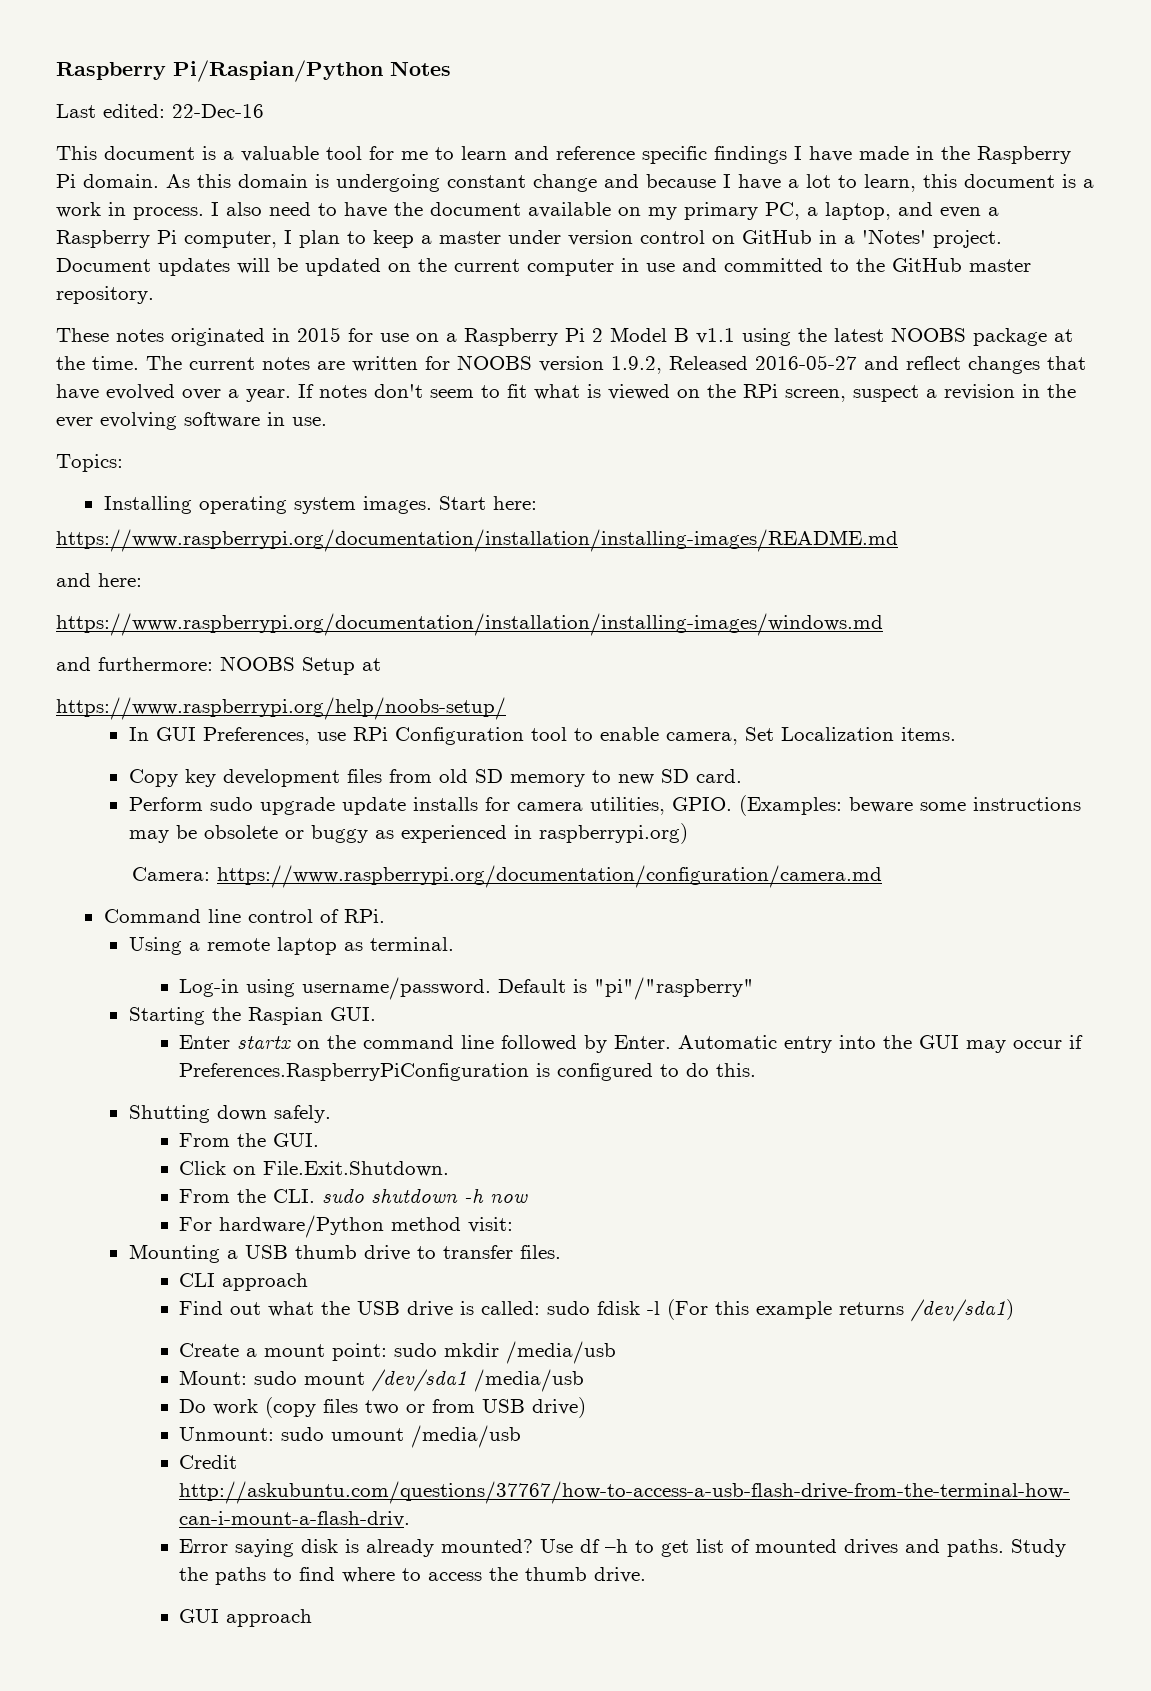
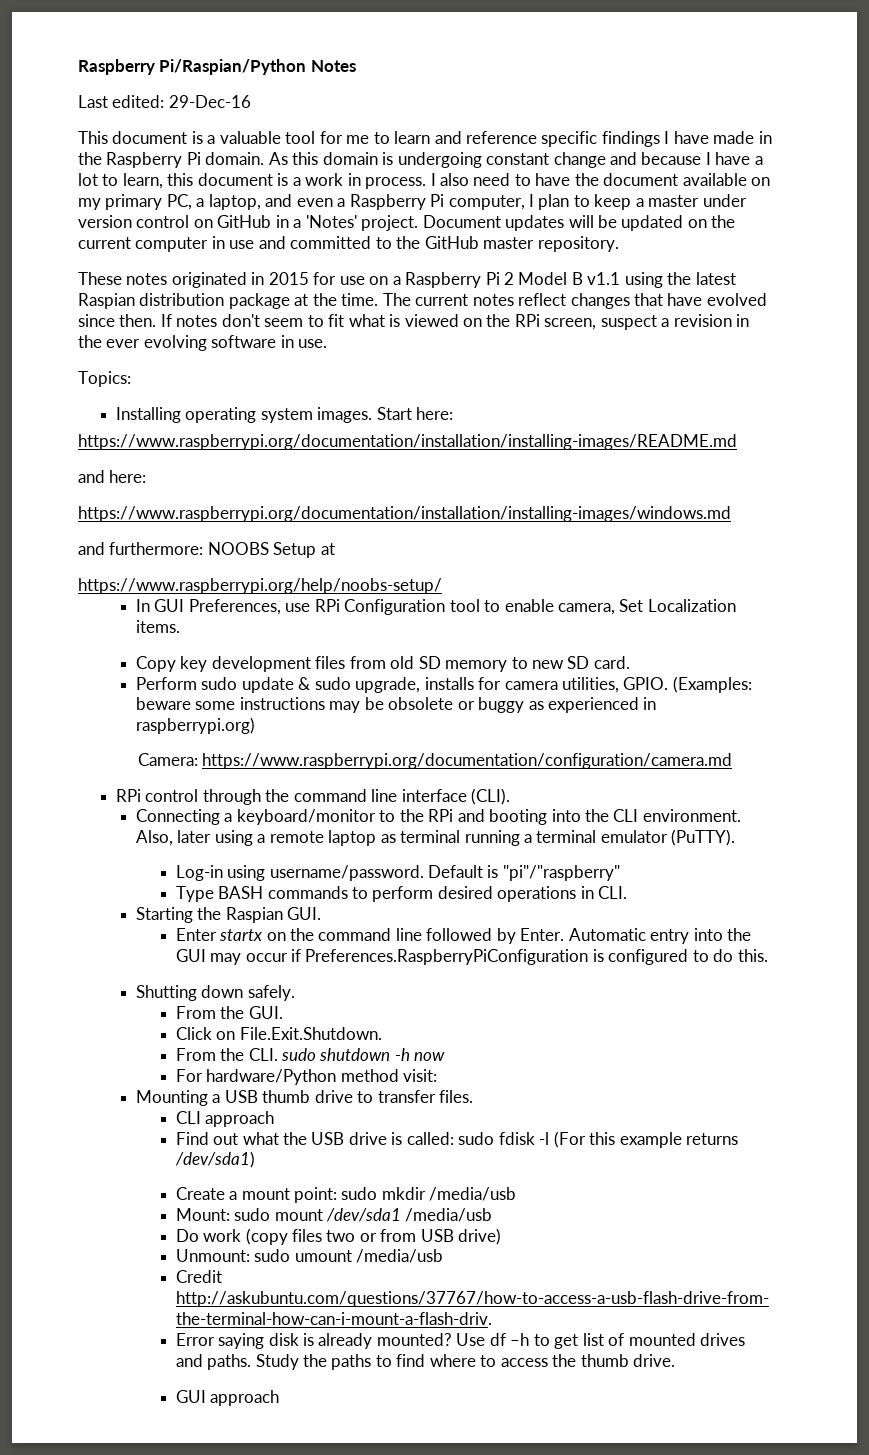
[172,104,264,118] 22-Dec-16 -> [168,95,251,108] 29-Dec-16
[891,327,966,342] NOOBS -> [78,293,225,309] Raspian distribution
[317,355,899,374] are written for NOOBS version 1.9.2, Released 2016-05-27 and -> (514, 300) none
[182,389,291,402] over a year. -> [78,314,157,327] since then.
[259,797,406,815] upgrade update -> [241,677,421,693] update & sudo upgrade,
[103,909,385,923] [128,937,454,955] Command line control of RPi. // Using a remote laptop as terminal. -> [116,788,511,805] [135,809,741,825] [135,829,736,846] RPi control through the command line interface (CLI). // Connecting a keyboard/monitor to the RPi and booting into the CLI environment. Also, later using a remote laptop as terminal running a terminal emulator (PuTTY).
(755, 988) none -> [175,886,628,902] // Type BASH commands to perform desired operations in CLI.

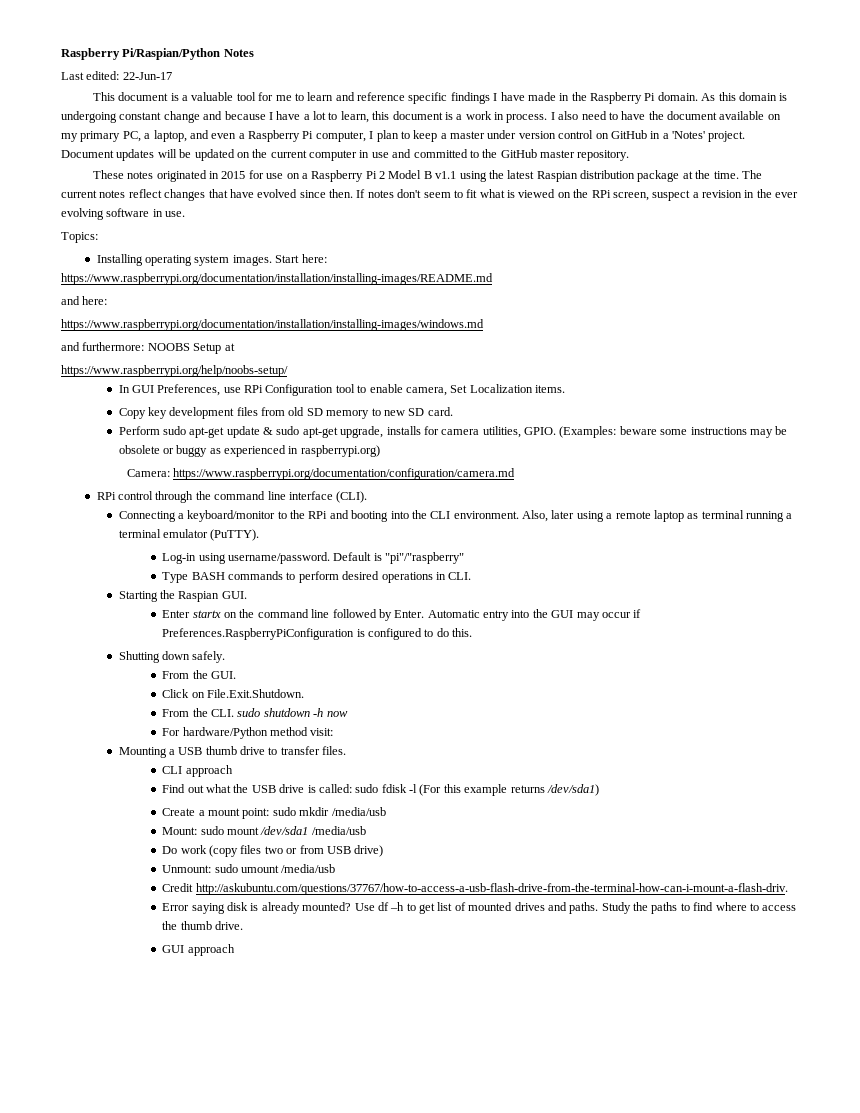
[168,95,251,108] 29-Dec-16 -> [122,72,172,80] 22-Jun-17
(238, 683) none -> [189,427,225,438] apt-get
(351, 683) none -> [302,427,338,438] apt-get

